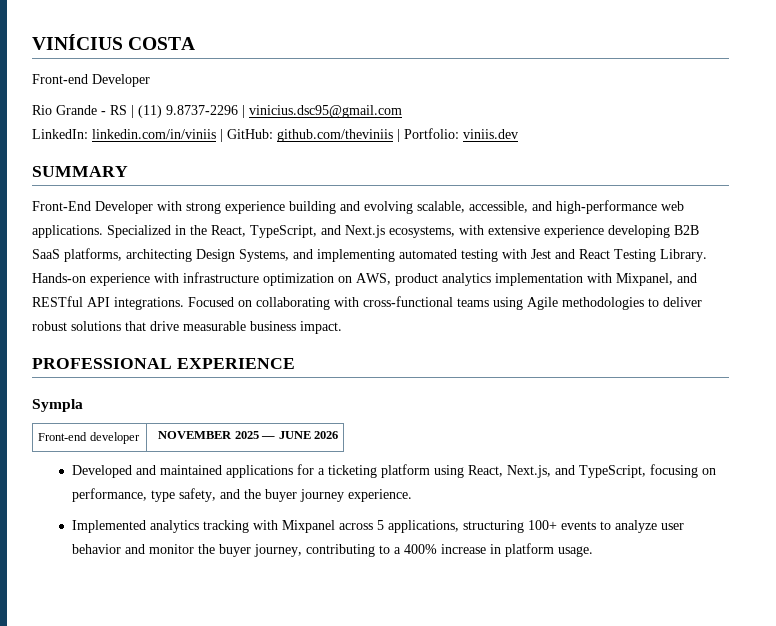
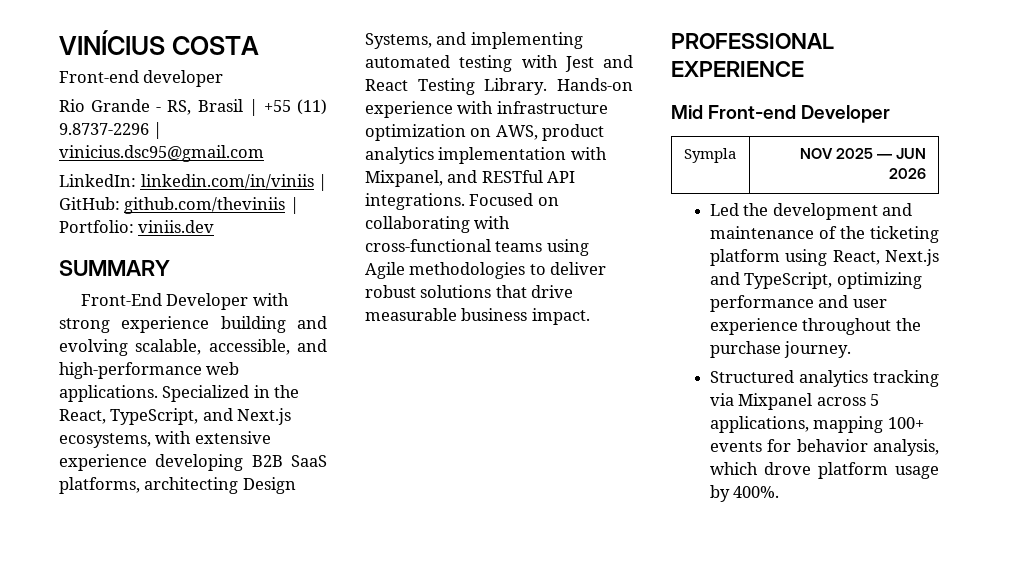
[92,74,150,87] Developer -> [143,70,224,87] developer
[110,105,134,118] RS | -> [167,99,291,116] RS, Brasil | +55
[32,399,83,412] [38,432,140,444] [158,431,233,439] Sympla // Front-end developer | NOVEMBER -> [671,105,891,123] [683,148,736,163] [800,148,834,159] Mid Front-end Developer // Sympla | NOV
[278,431,311,439] JUNE -> [896,148,927,159] JUN
[71,464,325,478] Developed and maintained applications for a -> [709,203,913,220] [709,226,865,239] Led the development and maintenance of the
[506,465,551,478] Next.js, -> [885,249,939,266] Next.js
[649,464,716,478] [71,488,412,502] [71,520,146,533] focusing on performance, type safety, and the buyer journey experience. // Implemented -> [836,272,922,289] [709,295,887,312] [709,318,921,335] [709,341,852,358] [709,370,794,383] optimizing performance and user experience throughout the purchase journey. // Structured
[252,520,278,530] with -> [709,393,734,406] via
[462,520,524,533] structuring -> [813,416,884,433] mapping
[599,520,684,533] [71,543,593,557] to analyze user behavior and monitor the buyer journey, contributing to a 400% increase in platform usage. -> [767,439,939,456] [709,462,939,479] [709,485,780,502] for behavior analysis, which drove platform usage by 400%.

